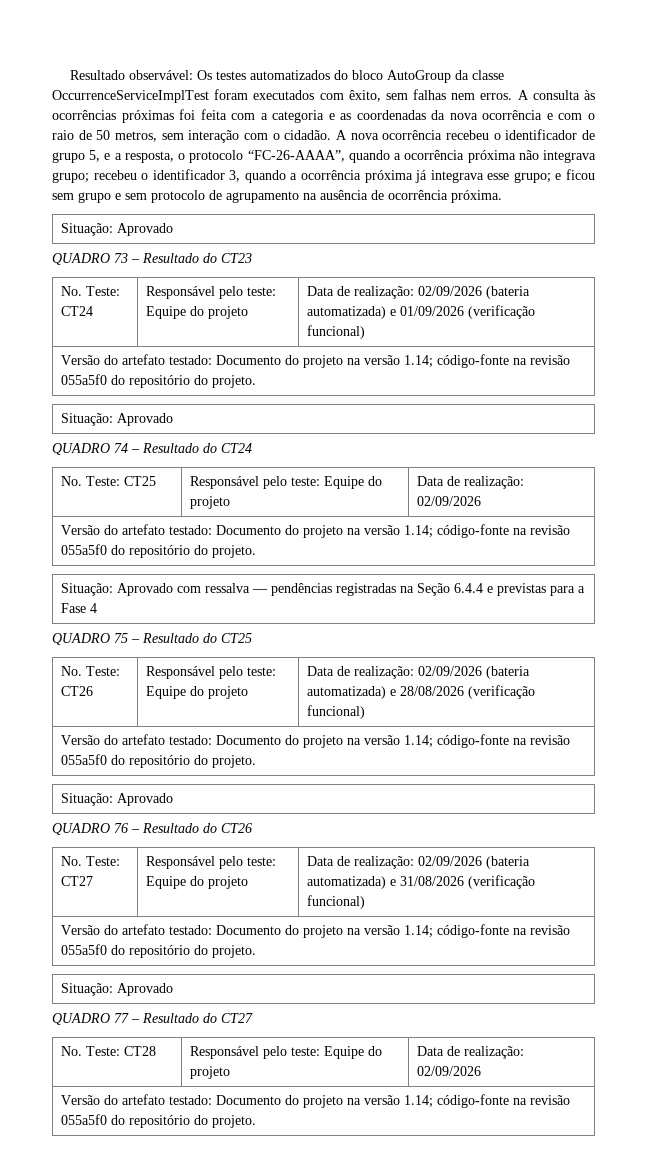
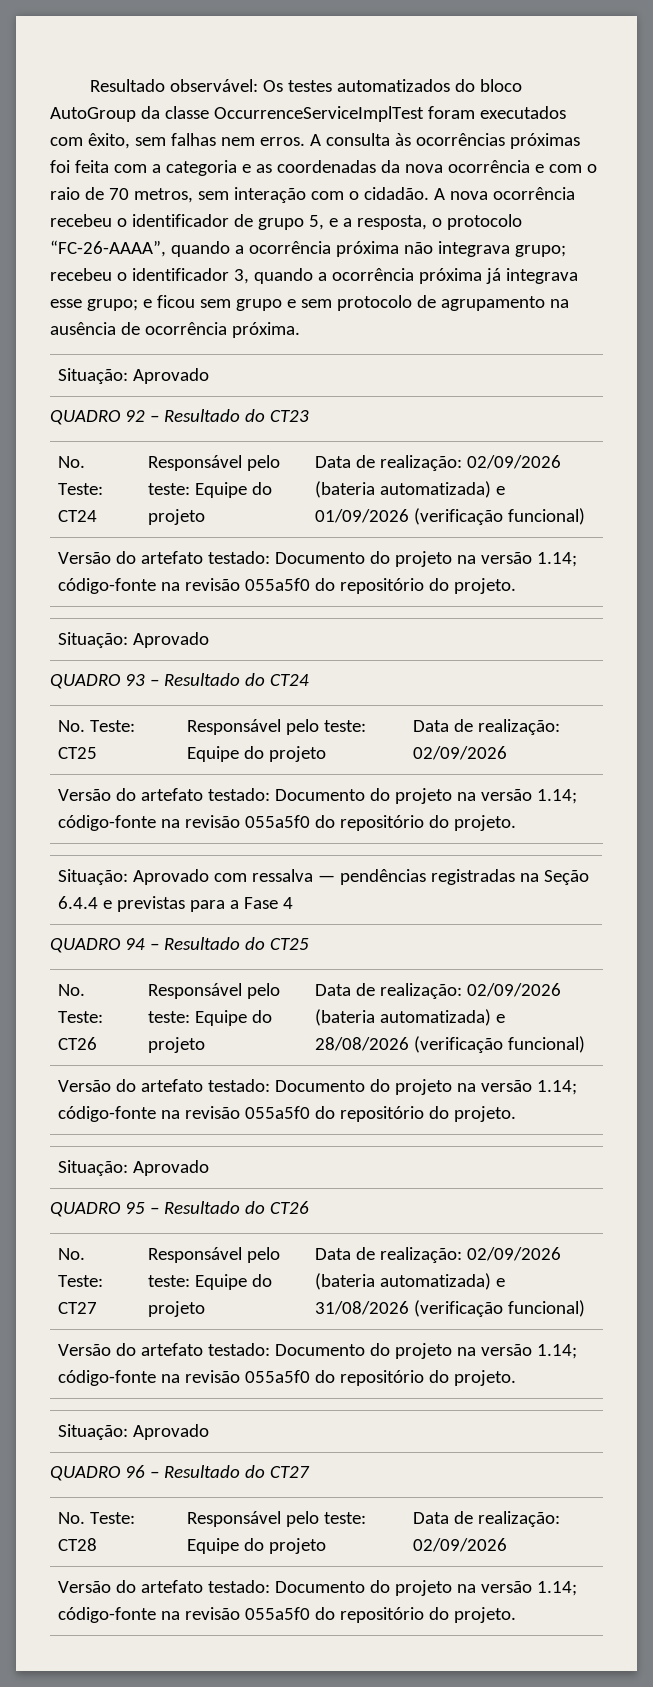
[96,130,111,140] 50 -> [108,188,129,200] 70
[114,253,128,263] 73 -> [124,410,145,422] 92
[114,443,128,453] 74 -> [124,674,145,686] 93
[114,633,128,643] 75 -> [124,938,145,950] 94
[114,823,128,833] 76 -> [124,1202,145,1214] 95
[114,1013,129,1023] 77 -> [124,1465,145,1478] 96

